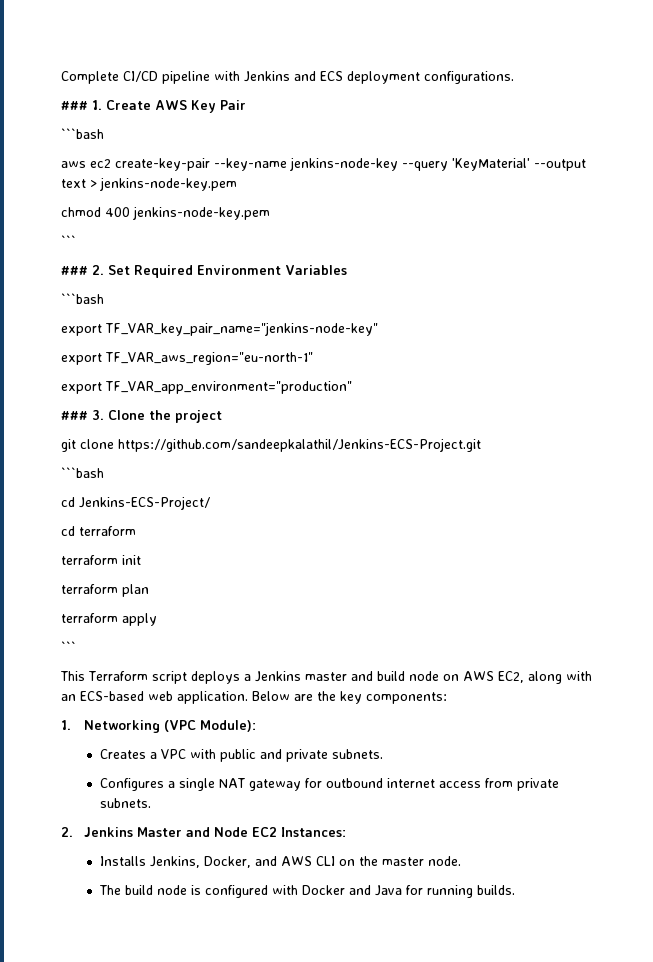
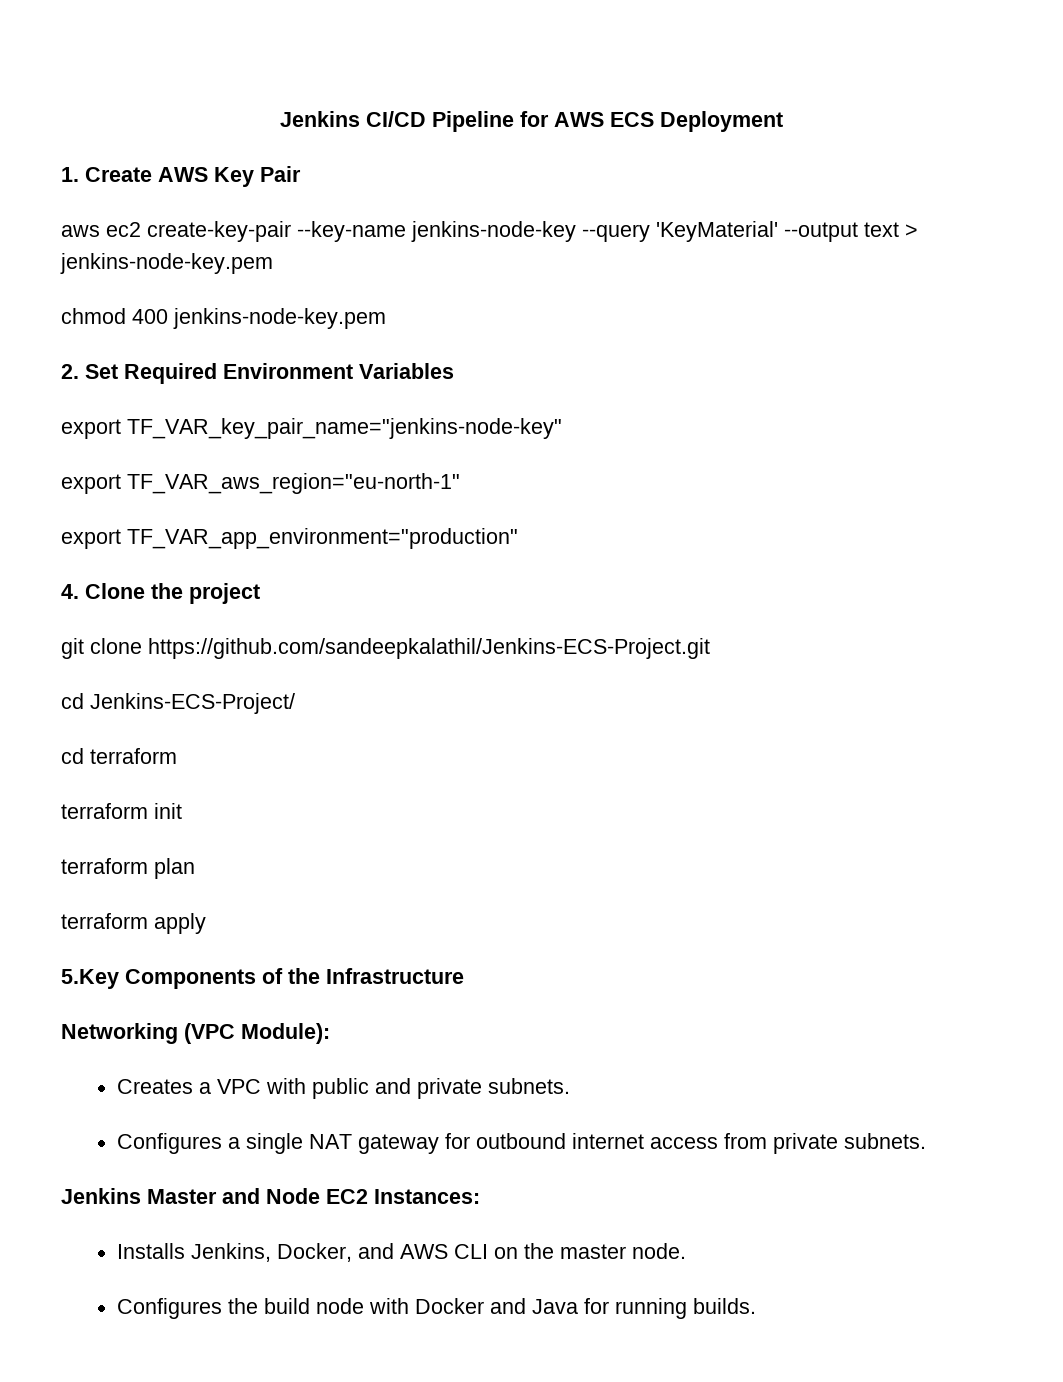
[61,71,514,84] [61,101,88,110] Complete CI/CD pipeline with Jenkins and ECS deployment configurations. // ### -> [280,111,783,132] Jenkins CI/CD Pipeline for AWS ECS Deployment //
[61,128,104,139] // ```bash -> (301, 174) none
[61,235,76,246] [61,266,88,275] ``` // ### -> (386, 318) none
[61,293,104,304] // ```bash -> (454, 371) none
[61,410,104,420] ### 3. -> [61,584,79,599] 4.
[61,467,104,478] // ```bash -> (710, 648) none
[61,641,76,652] [60,671,592,684] [61,691,447,704] [61,720,71,730] ``` // This Terraform script deploys a Jenkins master and build node on AWS EC2, along with an ECS-based web application. Below are the key components: // 1. -> [61,968,464,989] 5.Key Components of the Infrastructure //
[61,827,73,837] 2. -> (926, 1141) none
[98,885,268,898] The build node is configured -> [116,1298,364,1319] Configures the build node

